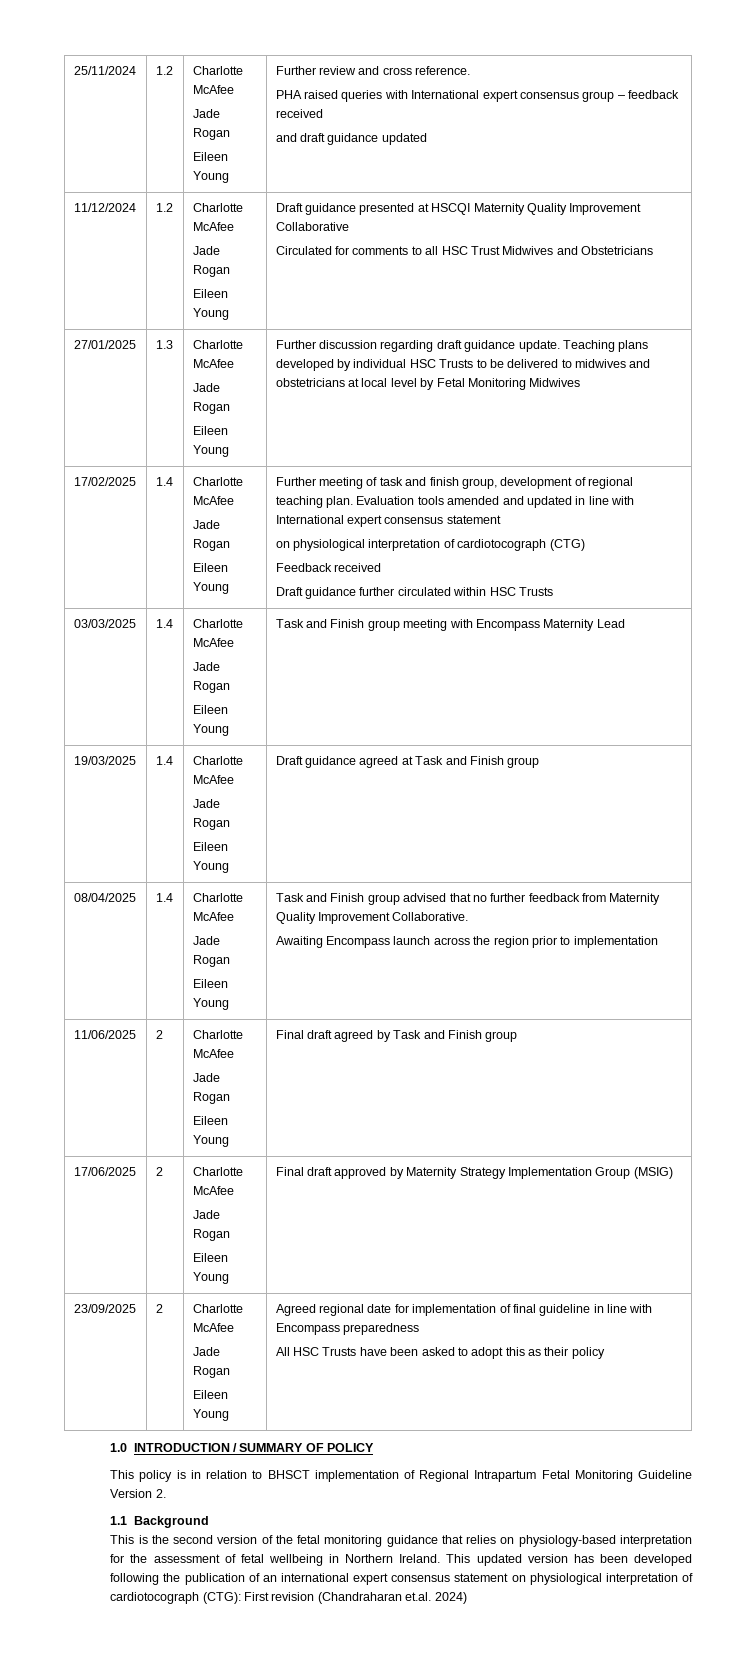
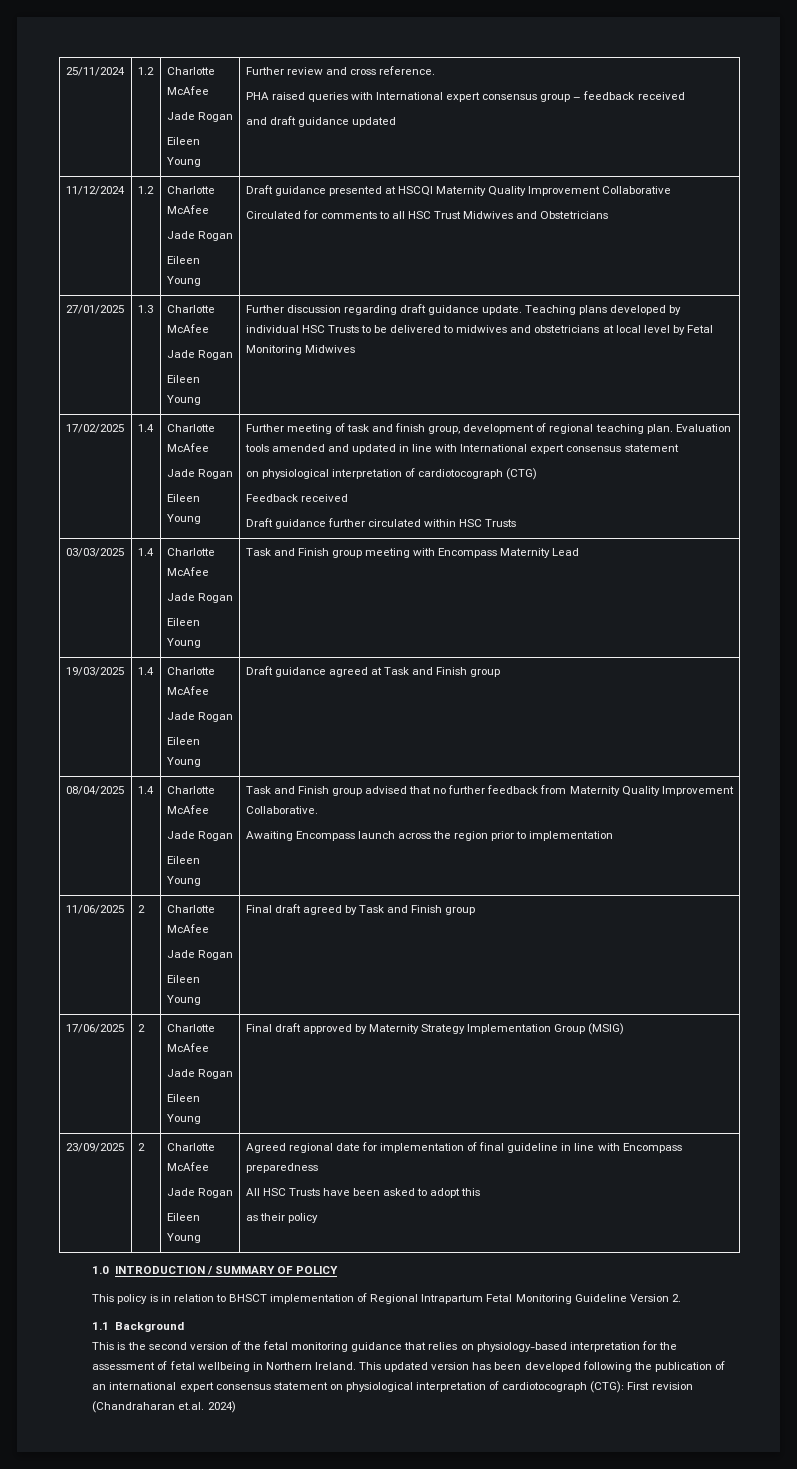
(525, 1351) none -> (481, 1192) //

